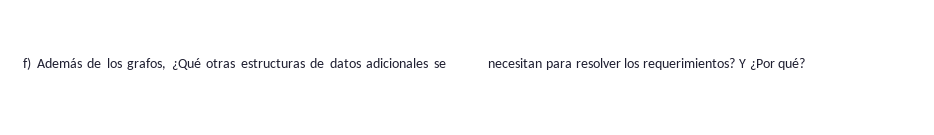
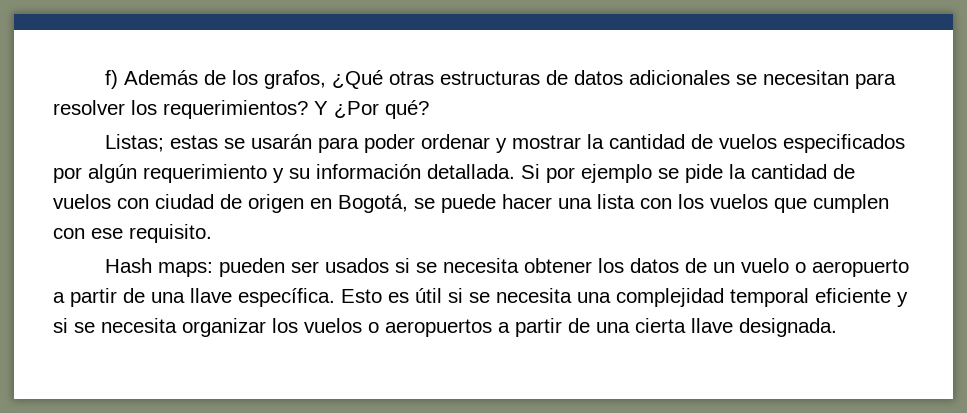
(806, 64) none -> [105,134,906,153] [53,164,855,183] [53,194,889,213] [53,224,212,243] [105,258,910,277] [53,288,908,307] [53,318,837,337] // Listas; estas se usarán para poder ordenar y mostrar la cantidad de vuelos especificados por algún requerimiento y su información detallada. Si por ejemplo se pide la cantidad de vuelos con ciudad de origen en Bogotá, se puede hacer una lista con los vuelos que cumplen con ese requisito. // Hash maps: pueden ser usados si se necesita obtener los datos de un vuelo o aeropuerto a partir de una llave específica. Esto es útil si se necesita una complejidad temporal eficiente y si se necesita organizar los vuelos o aeropuertos a partir de una cierta llave designada.

